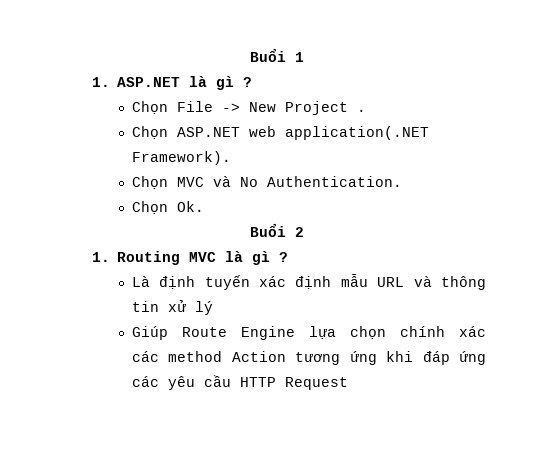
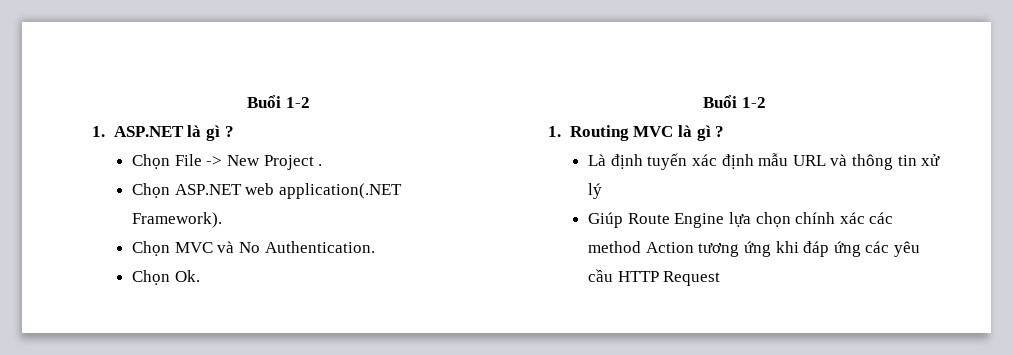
[249,48,304,62] Buổi 1 -> [247,95,310,108] Buổi 1-2
[294,227,304,237] 2 -> [741,97,766,108] 1-2

